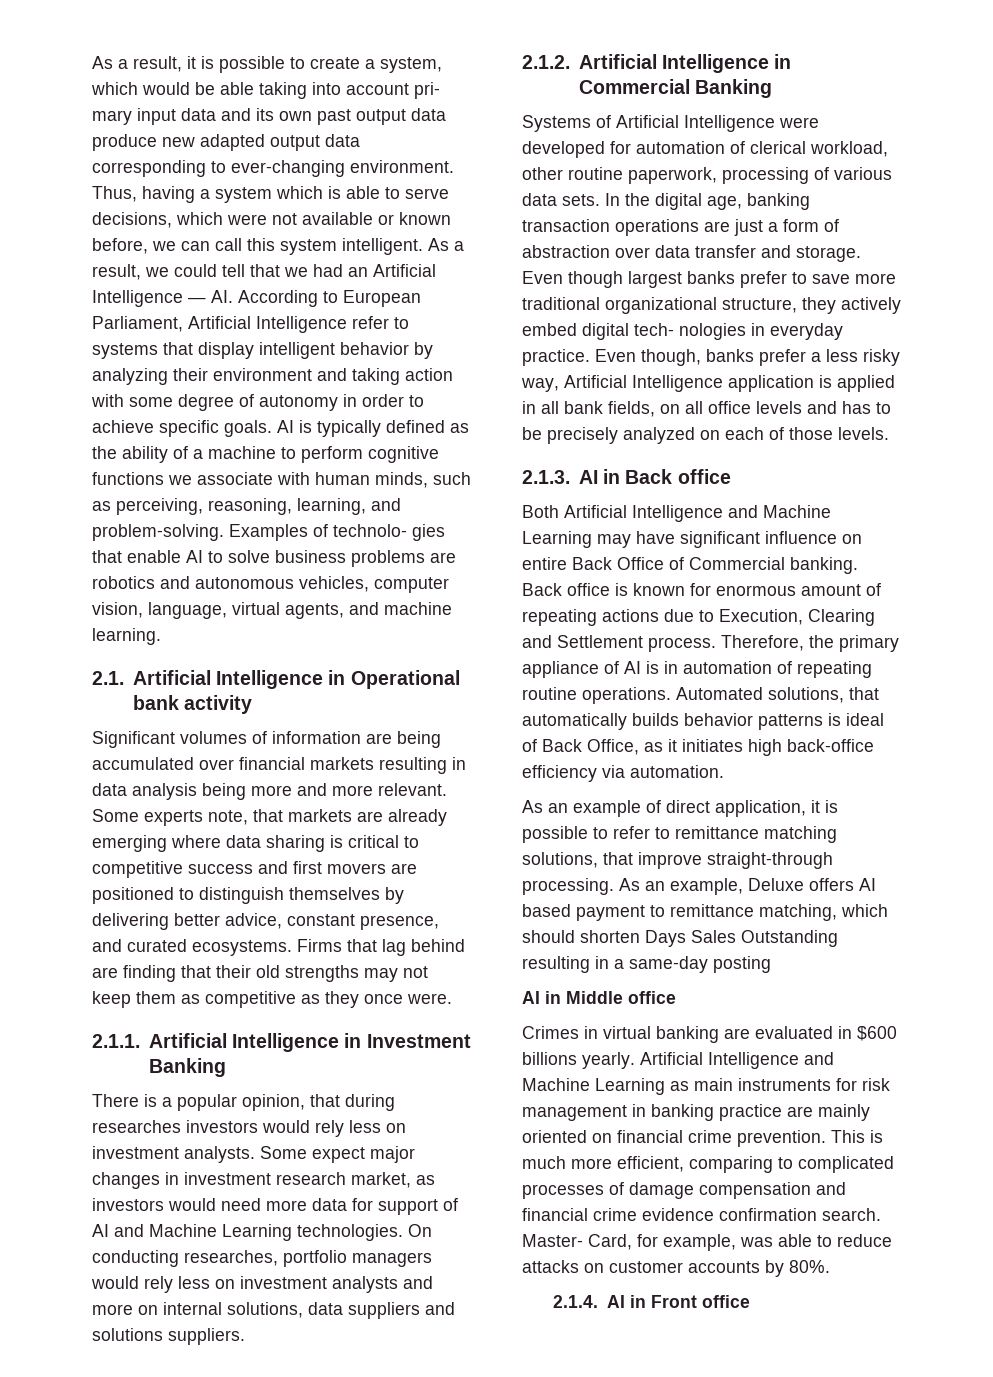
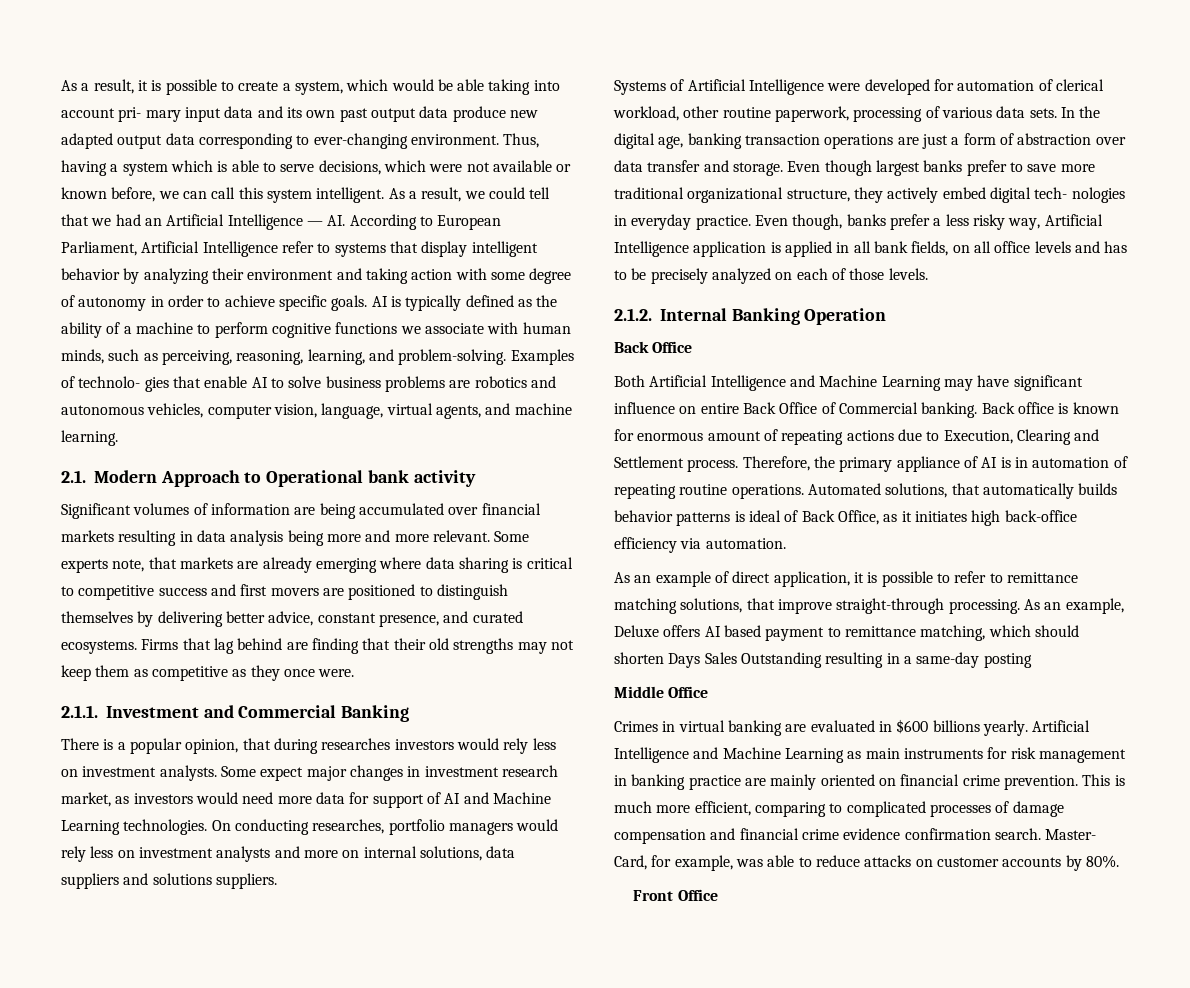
[132,670,346,689] Artificial Intelligence in -> [94,470,262,487] Modern Approach to
[148,1033,471,1052] Artificial Intelligence in Investment -> [106,705,337,718] Investment and Commercial
[522,54,792,73] [578,79,773,98] // 2.1.2. Artificial Intelligence in Commercial Banking -> (277, 881) none
[522,469,731,484] 2.1.3. AI in Back office -> [614,308,887,325] [614,341,693,353] 2.1.2. Internal Banking Operation // Back Office
[522,991,676,1004] AI in Middle office -> [614,686,709,698] Middle Office
[552,1295,750,1308] 2.1.4. AI in Front office -> [633,889,718,901] Front Office

